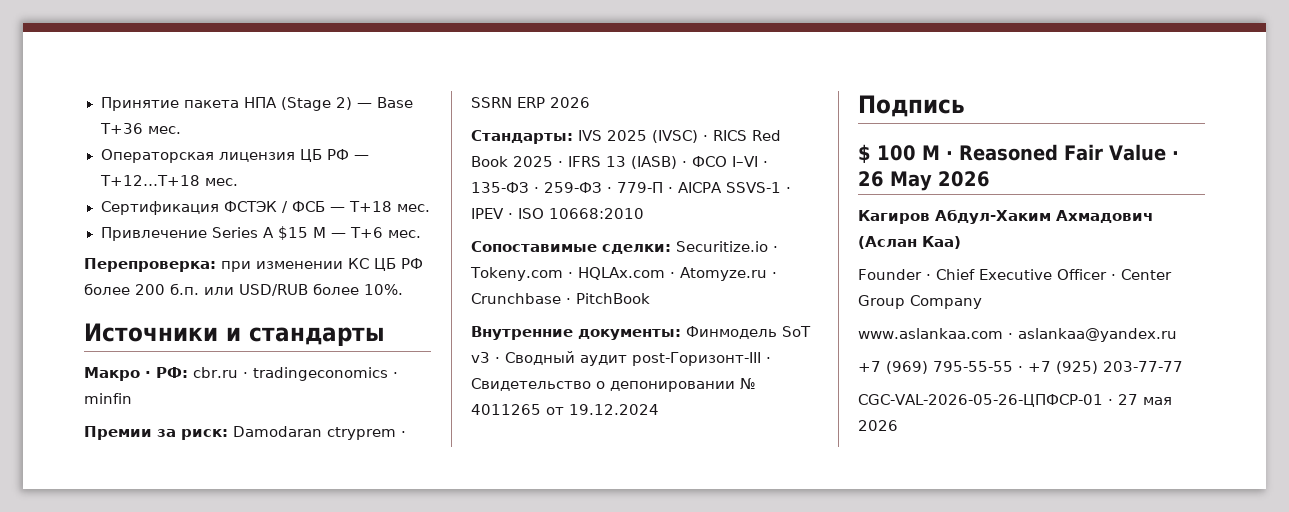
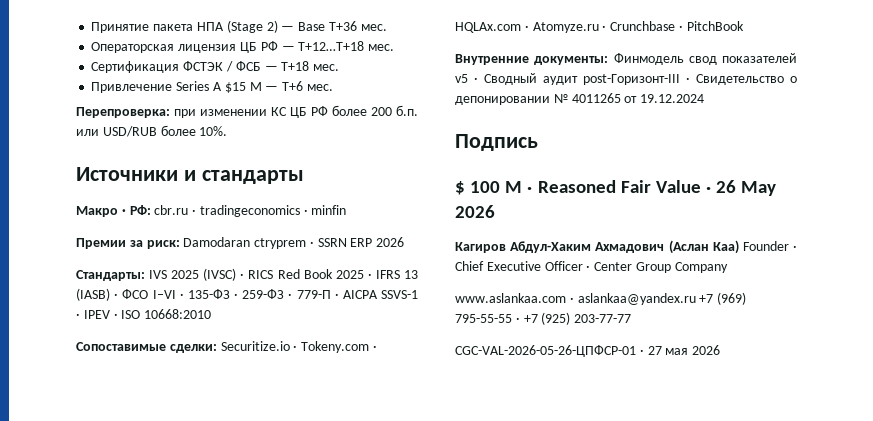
[782,326,811,337] [471,352,490,363] SoT v3 -> [688,53,797,65] [455,74,468,83] свод показателей v5
(961, 242) // -> (739, 247) none
(1177, 335) // -> (696, 299) none

